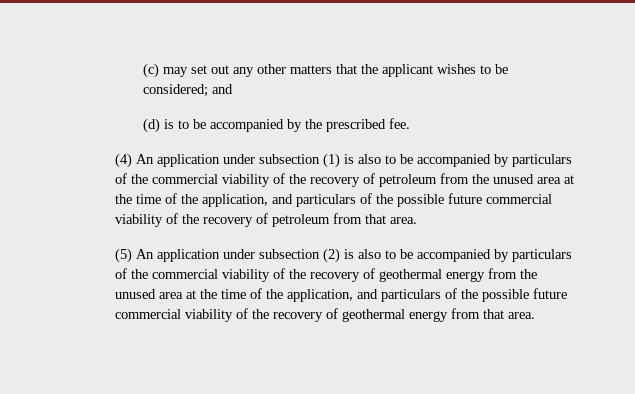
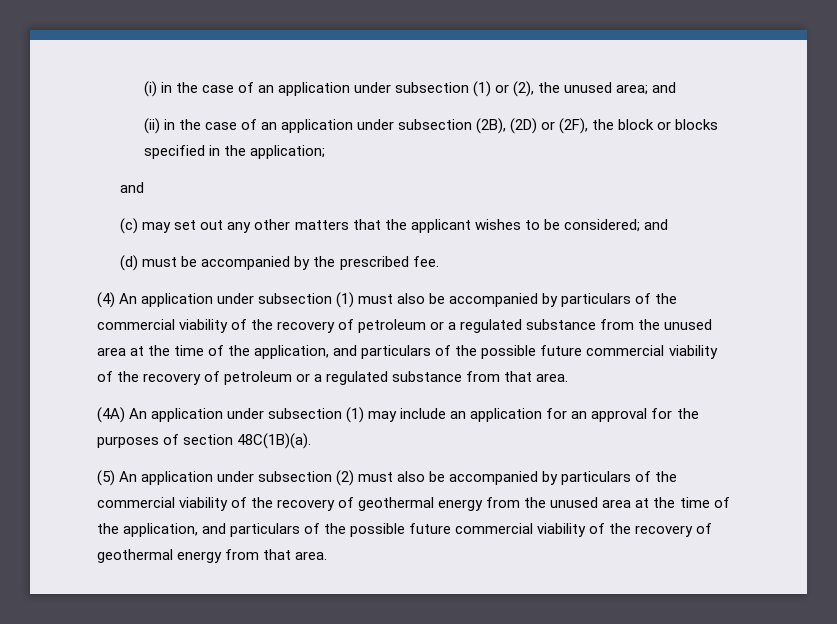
(143, 70) none -> [143,81,677,97] [143,118,719,134] [143,145,325,159] [120,182,145,193] (i) in the case of an application under subsection (1) or (2), the unused area; and // (ii) in the case of an application under subsection (2B), (2D) or (2F), the block or blocks specified in the application; // and //
[164,119,190,129] is to -> [142,257,178,267] must
[344,154,397,164] is also to -> [358,293,426,304] must also
(438, 180) none -> [430,319,597,333] or a regulated substance
[333,213,418,224] from that area. -> [296,371,569,385] [96,407,699,423] [96,433,311,449] or a regulated substance from that area. // (4A) An application under subsection (1) may include an application for an approval for the purposes of section 48C(1B)(a).
[344,249,397,259] is also to -> [358,471,426,482] must also

